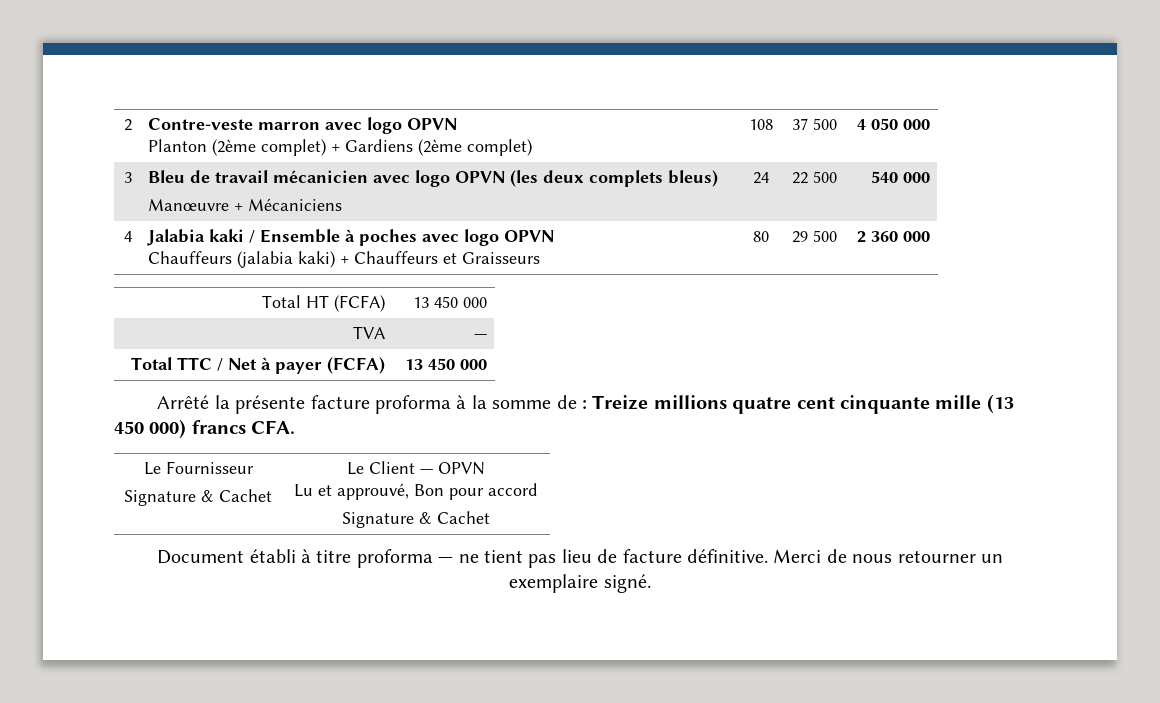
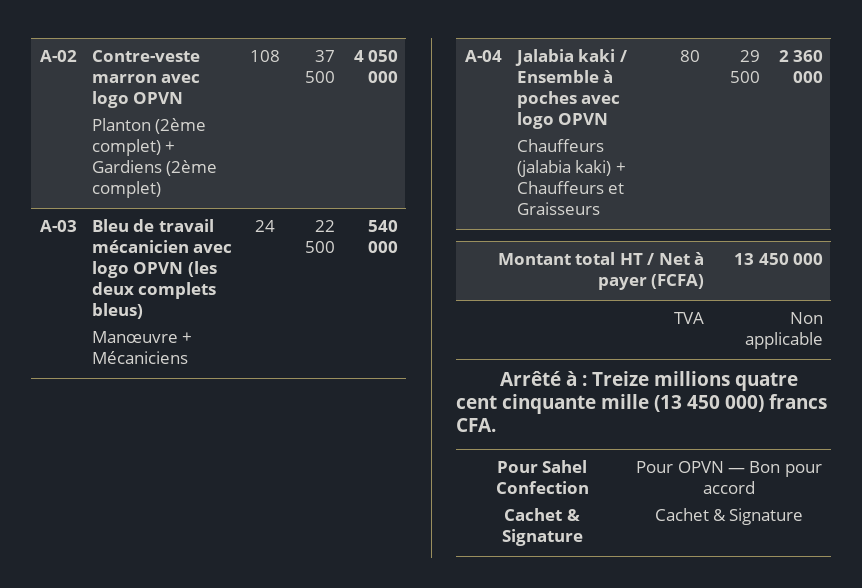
[123,119,132,131] 2 -> [39,50,77,62] A-02
[123,172,132,183] 3 -> [39,220,77,232] A-03
[123,231,132,242] 4 -> [464,50,502,62] A-04
[261,295,385,312] [412,296,487,308] [352,326,386,339] [473,334,487,339] [130,357,212,370] Total HT (FCFA) | 13 450 000 // TVA | — // Total TTC -> [497,252,643,265] Montant total HT
[157,395,577,414] // Arrêté la présente facture proforma à la somme de -> [674,312,705,324] [790,312,824,324] [745,332,824,349] [499,371,577,386] // TVA | Non applicable // Arrêté à
[143,461,254,475] [124,489,272,506] [346,461,485,475] [293,483,538,500] [341,511,490,528] [157,549,1003,568] [509,574,651,593] Le Fournisseur // Signature & Cachet | Le Client — OPVN // Lu et approuvé, Bon pour accord // Signature & Cachet // Document établi à titre proforma — ne tient pas lieu de facture définitive. Merci de nous retourner un exemplaire signé. -> [496,460,588,473] [495,481,589,494] [504,508,580,521] [501,529,583,546] [636,461,822,477] [703,481,755,494] [654,508,804,525] Pour Sahel Confection // Cachet & Signature | Pour OPVN — Bon pour accord // Cachet & Signature

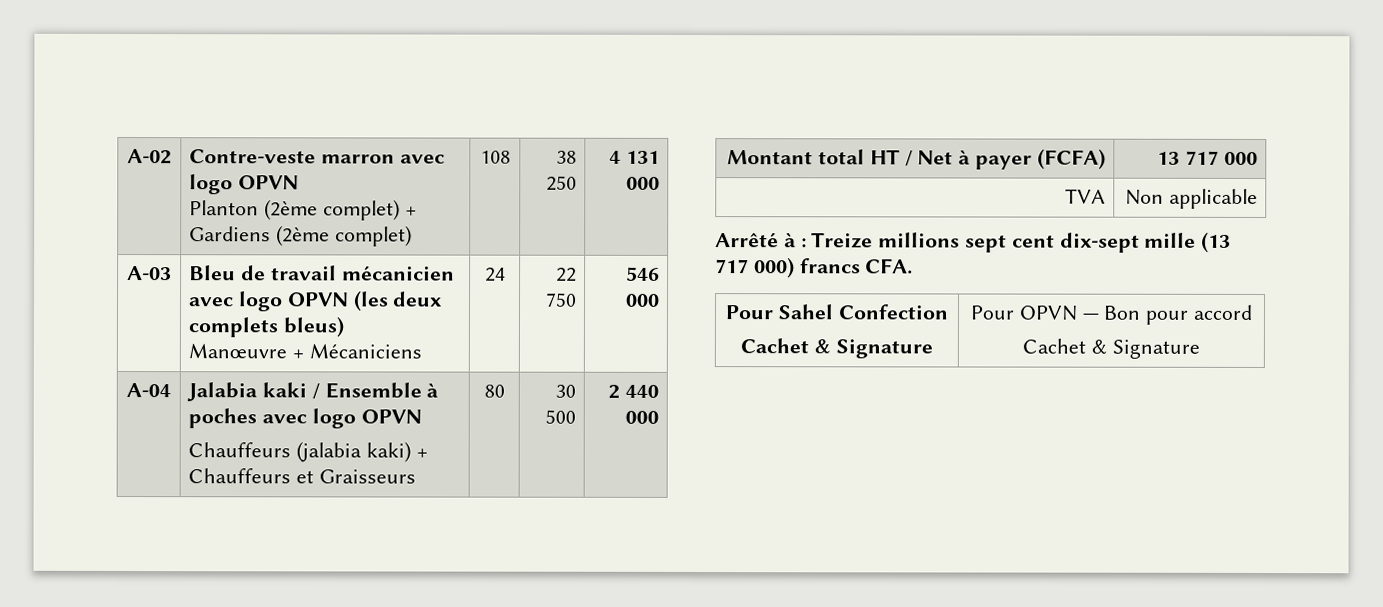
[315,50,336,62] [305,71,336,83] 37 500 -> [555,150,577,164] [545,175,577,191] 38 250
[368,50,399,62] 050 -> [625,150,660,164] 131
[305,241,336,253] [368,220,399,232] 500 | 540 -> [544,292,577,307] [625,266,660,281] 750 | 546
[740,50,761,62] 29 -> [554,384,576,398] 30
[793,50,824,62] 360 -> [624,384,659,398] 440
[758,253,789,265] 450 -> [1184,150,1219,165] 717
[734,372,798,391] [456,394,596,414] quatre cent cinquante -> [965,232,1140,253] sept cent dix-sept
[687,395,720,409] 450 -> [715,259,749,274] 717

